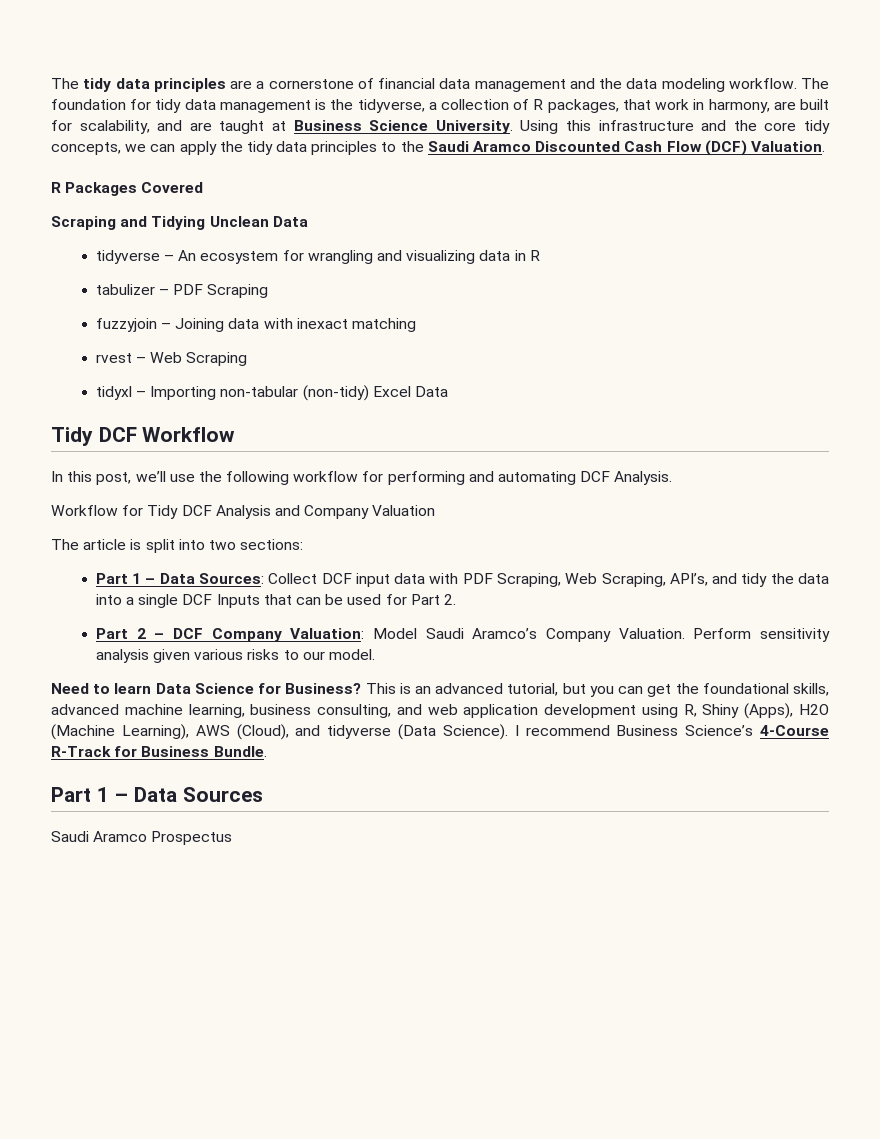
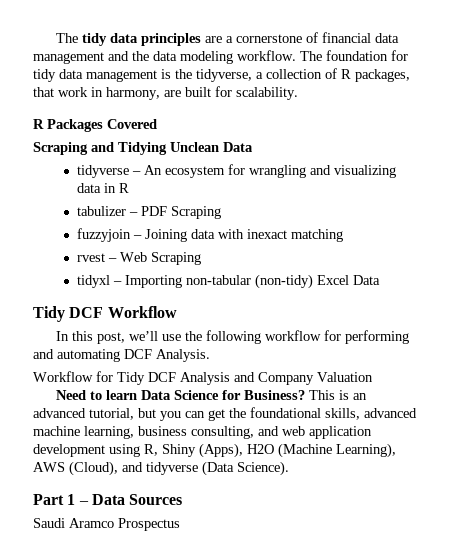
[79,120,831,134] [51,140,825,156] scalability, and are taught at Business Science University. Using this infrastructure and the core tidy concepts, we can apply the tidy data principles to the Saudi Aramco Discounted Cash Flow (DCF) Valuation. -> [236,87,298,100] scalability.
[51,539,304,553] [95,573,829,587] [95,594,456,608] [95,628,830,642] [95,649,375,663] // The article is split into two sections: // Part 1 – Data Sources: Collect DCF input data with PDF Scraping, Web Scraping, API’s, and tidy the data into a single DCF Inputs that can be used for Part 2. // Part 2 – DCF Company Valuation: Model Saudi Aramco’s Company Valuation. Perform sensitivity analysis given various risks to our model. -> (373, 377) none
[514,725,830,736] [51,746,267,757] I recommend Business Science’s 4-Course R-Track for Business Bundle. -> (289, 468) none

